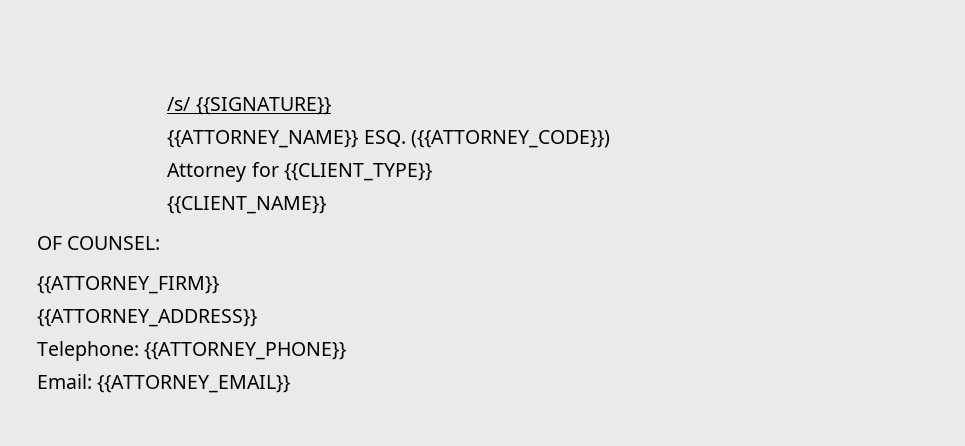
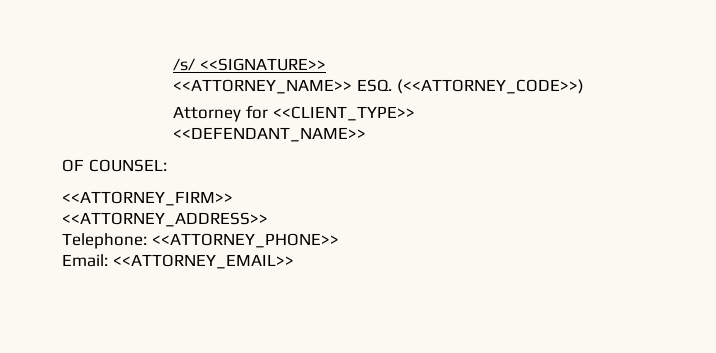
[195,97,331,115] [167,130,610,148] {{SIGNATURE}} // {{ATTORNEY_NAME}} ESQ. ({{ATTORNEY_CODE}}) -> [200,58,327,71] [173,79,584,94] <<SIGNATURE>> // <<ATTORNEY_NAME>> ESQ. (<<ATTORNEY_CODE>>)
[283,163,432,181] [167,196,327,214] {{CLIENT_TYPE}} // {{CLIENT_NAME}} -> [272,106,415,121] [173,127,367,142] <<CLIENT_TYPE>> // <<DEFENDANT_NAME>>
[37,276,219,294] [37,309,257,327] {{ATTORNEY_FIRM}} // {{ATTORNEY_ADDRESS}} -> [62,191,233,206] [62,212,268,227] <<ATTORNEY_FIRM>> // <<ATTORNEY_ADDRESS>>
[144,342,347,360] {{ATTORNEY_PHONE}} -> [151,233,339,248] <<ATTORNEY_PHONE>>
[97,375,291,393] {{ATTORNEY_EMAIL}} -> [112,254,294,269] <<ATTORNEY_EMAIL>>

